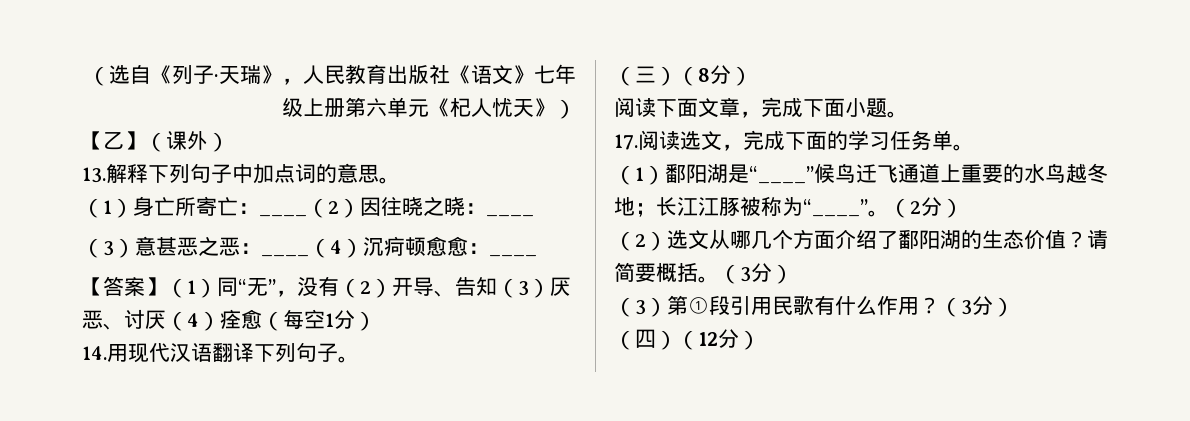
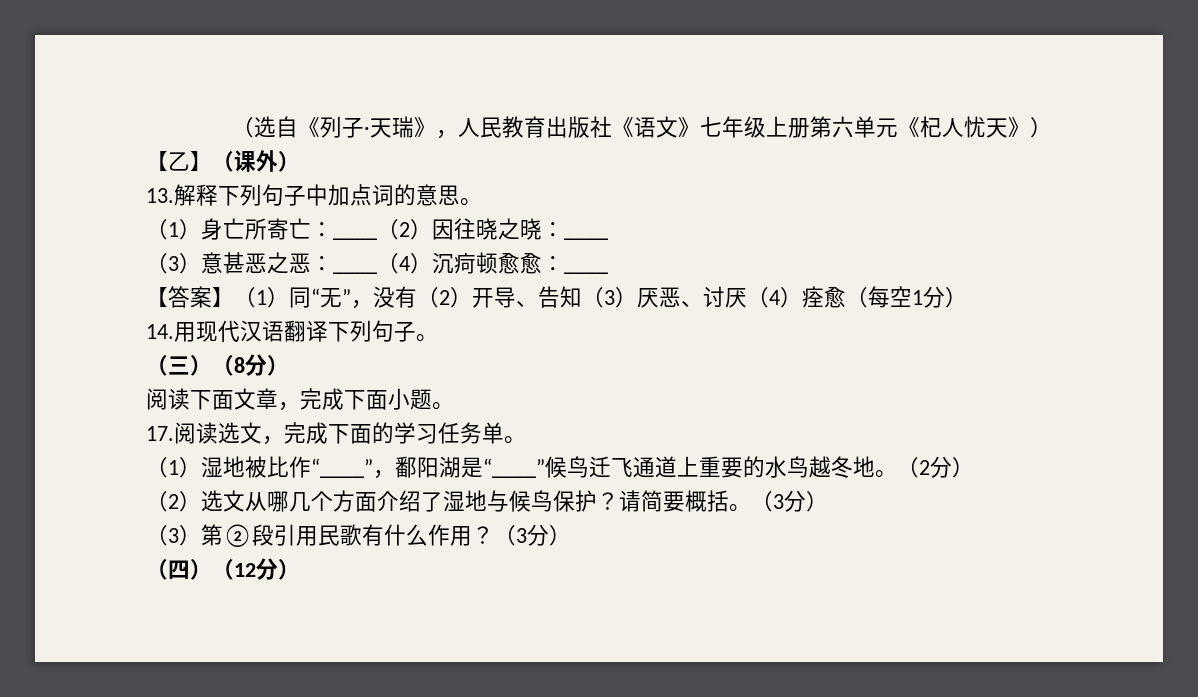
(665, 175) none -> [201,456,395,479] 湿地被比作“____”，
[635,196,868,217] ；长江江豚被称为“____” -> (875, 466) none
[898,230,1066,249] 鄱阳湖的生态价值 -> [443,490,597,512] 湿地与候鸟保护
[688,297,709,314] ① -> [223,524,252,547] ②

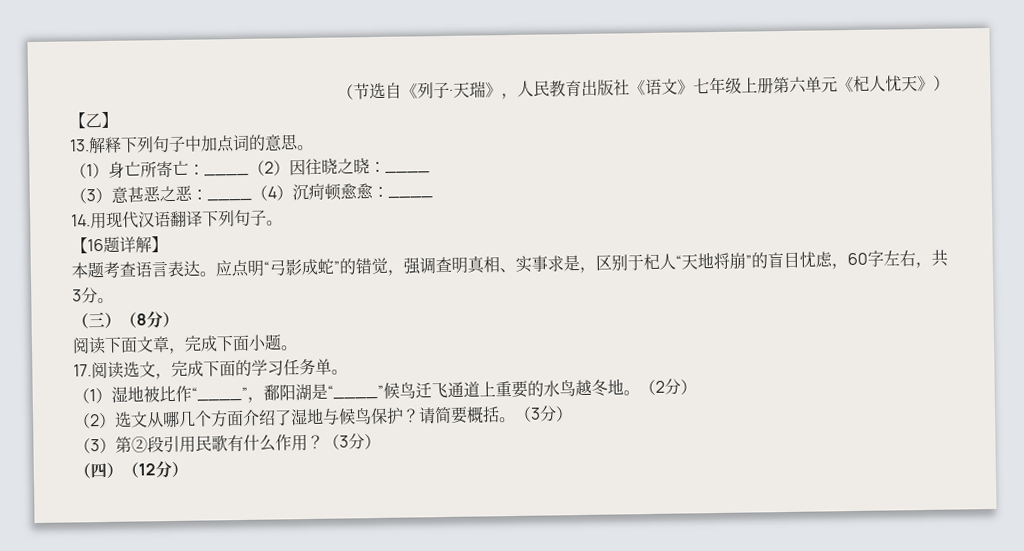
[232,117,254,138] （ -> [337,83,370,100] （节
[212,150,300,172] （课外） -> (118, 119) none
[146,286,967,309] // 【答案】（1）同“无”，没有（2）开导、告知（3）厌恶、讨厌（4）痊愈（每空1分） -> (433, 197) none
(438, 338) none -> [71,236,168,254] [71,249,948,279] [72,287,114,304] // 【16题详解】 // 本题考查语言表达。应点明“弓影成蛇”的错觉，强调查明真相、实事求是，区别于杞人“天地将崩”的盲目忧虑，60字左右，共3分。

